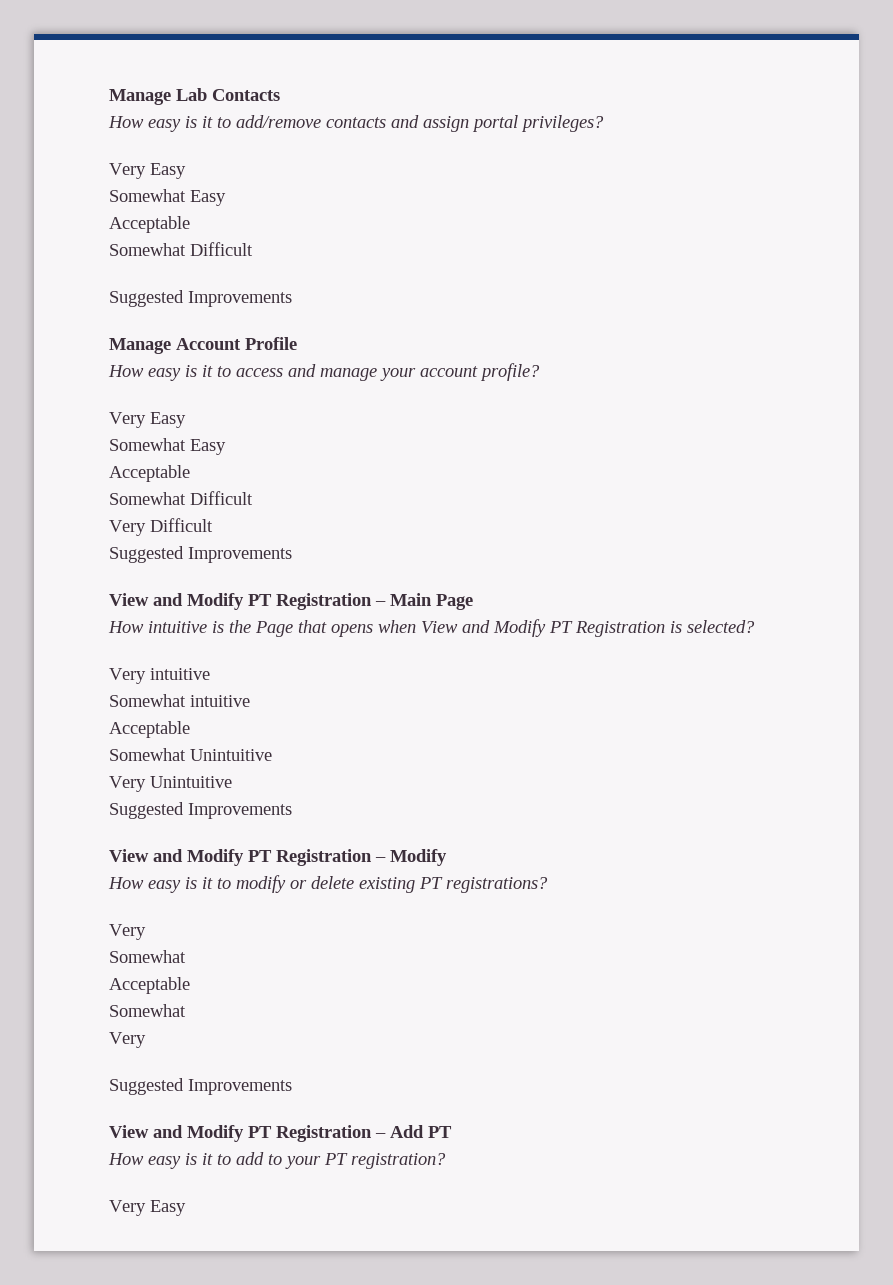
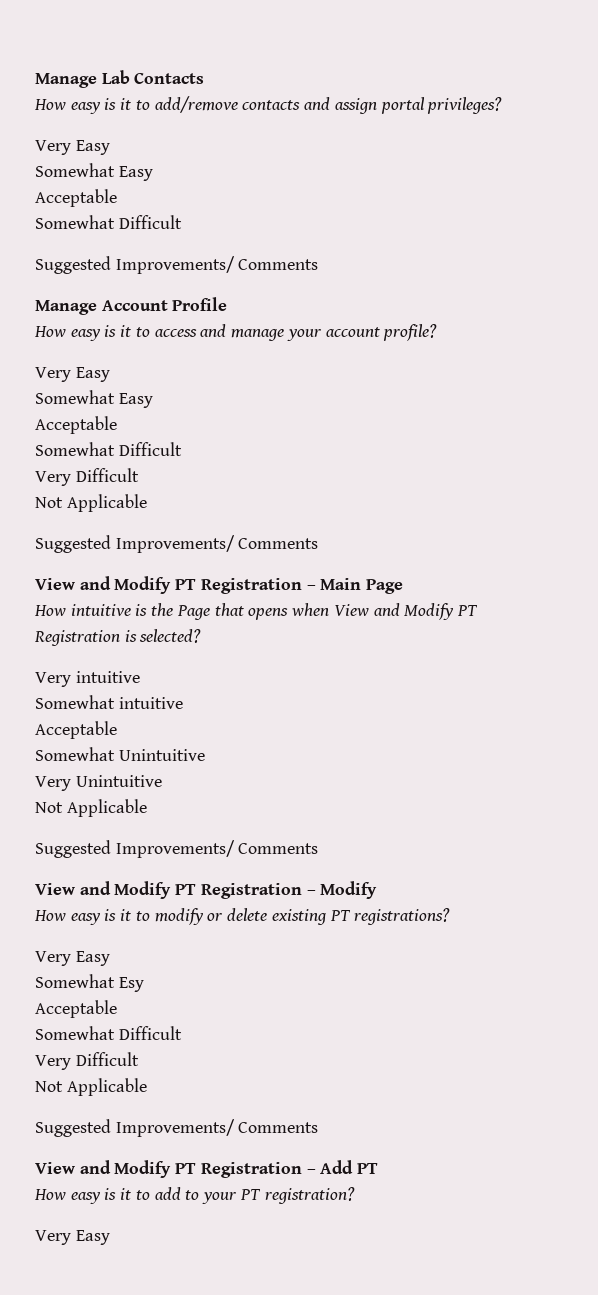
[188,291,292,307] Improvements -> [115,256,319,274] Improvements/ Comments
[109,546,292,563] // Suggested Improvements -> [35,494,147,512] [35,535,319,553] // Not Applicable // Suggested Improvements/ Comments
[109,802,292,819] // Suggested Improvements -> [35,799,147,817] [35,840,319,858] // Not Applicable // Suggested Improvements/ Comments
[109,950,186,963] [109,977,190,994] [109,1004,186,1017] [109,1032,146,1048] [109,1078,292,1095] // Somewhat // Acceptable // Somewhat // Very // Suggested Improvements -> [75,951,110,966] [35,974,144,992] [35,1000,117,1018] [35,1026,182,1040] [35,1052,139,1070] [35,1078,147,1096] [35,1119,319,1137] Easy // Somewhat Esy // Acceptable // Somewhat Difficult // Very Difficult // Not Applicable // Suggested Improvements/ Comments

